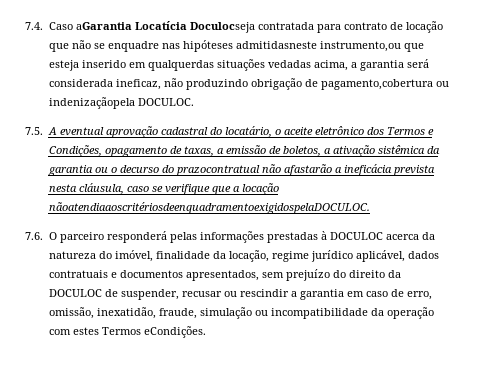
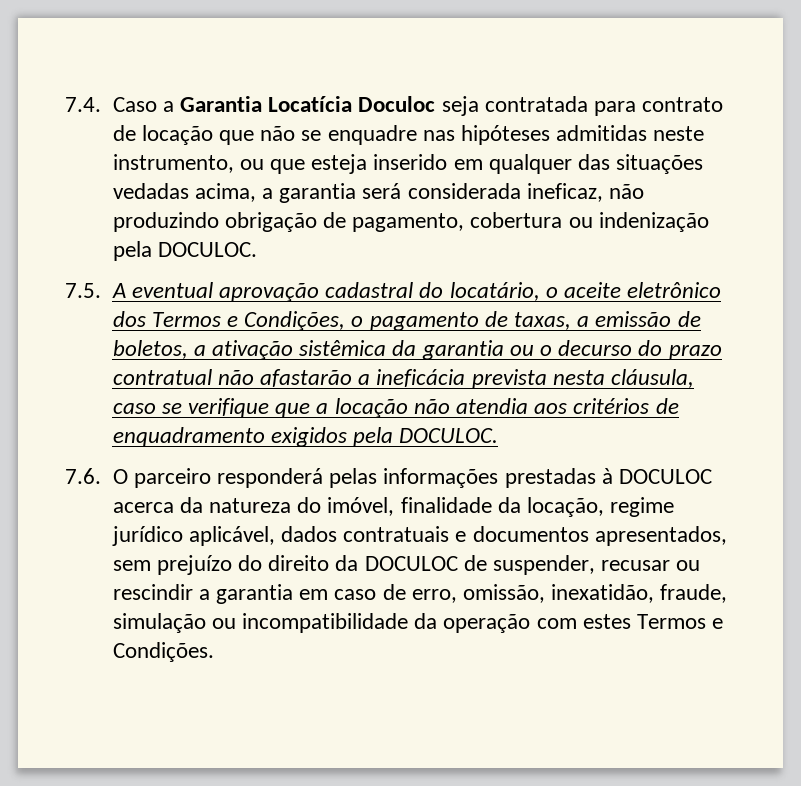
[75,21,255,33] aGarantia Locatícia Doculocseja -> [162,96,479,116] a Garantia Locatícia Doculoc seja
[235,41,401,52] admitidasneste instrumento,ou -> [556,125,705,141] [112,154,264,173] admitidas neste instrumento, ou
[147,60,214,71] qualquerdas -> [488,154,610,174] qualquer das
[320,79,449,90] [48,97,135,109] pagamento,cobertura ou indenizaçãopela -> [352,212,709,232] [112,241,152,261] pagamento, cobertura ou indenização pela
[104,146,167,157] opagamento -> [351,312,479,331] o pagamento
[175,165,260,176] prazocontratual -> [668,344,722,360] [112,369,212,385] prazo contratual
[48,202,370,214] nãoatendiaaoscritériosdeenquadramentoexigidospelaDOCULOC. -> [413,398,679,414] [112,427,499,447] não atendia aos critérios de enquadramento exigidos pela DOCULOC.
[143,326,206,338] eCondições. -> [712,618,724,629] [112,642,214,662] e Condições.

